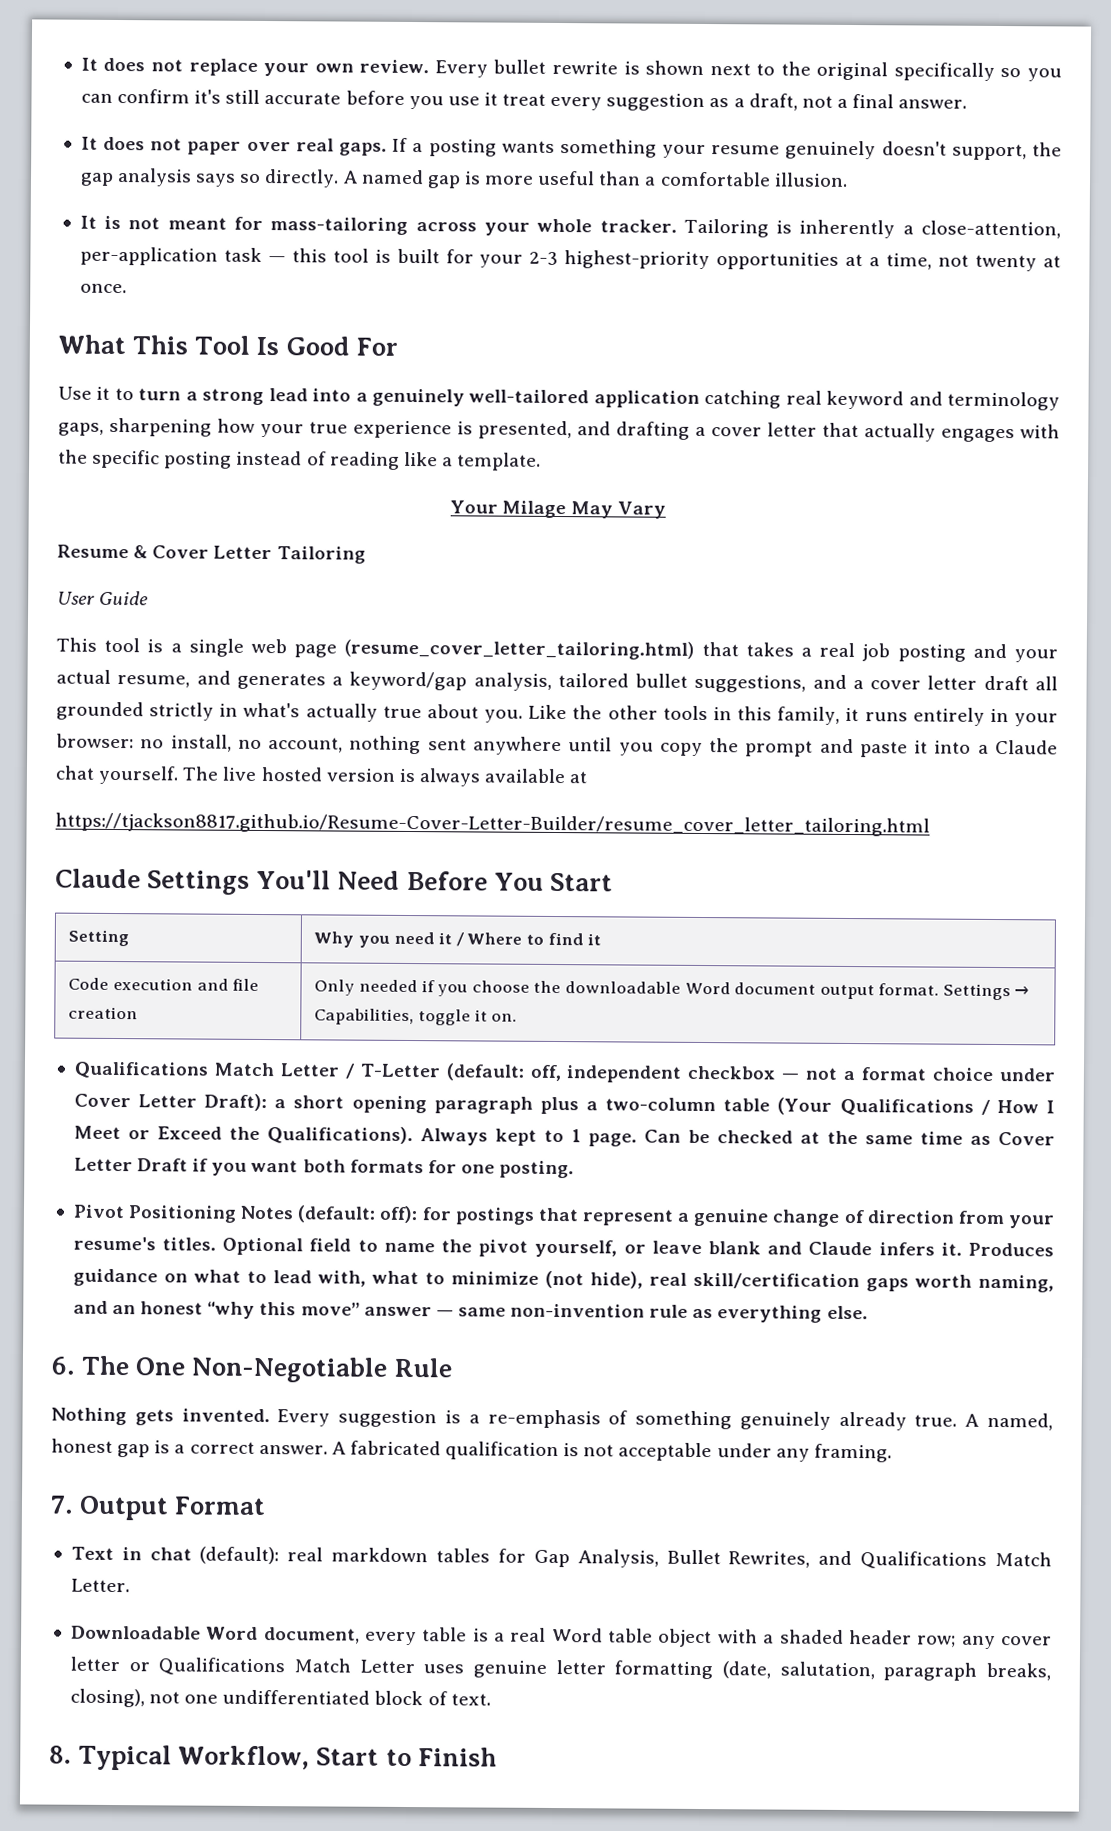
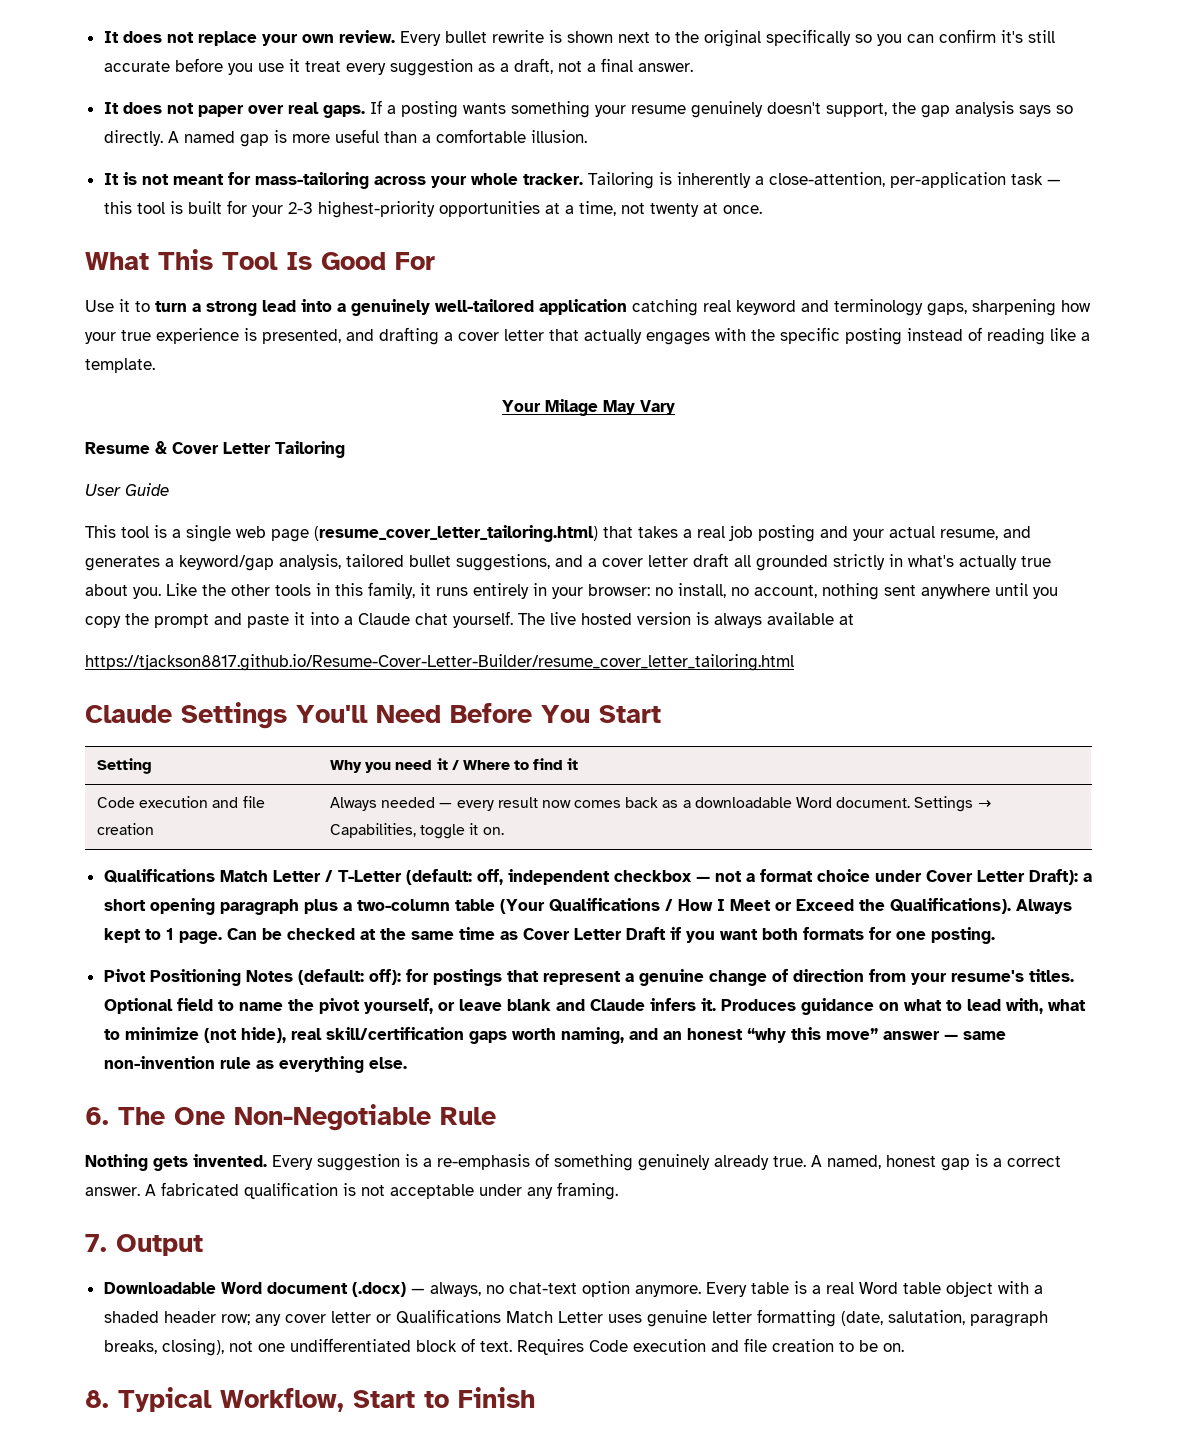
[314,979,940,1000] Only needed if you choose the downloadable Word document output format. -> [330,797,911,811] Always needed — every result now comes back as a downloadable Word document.
[174,1496,267,1516] [70,1546,1053,1569] [70,1578,130,1593] [70,1625,417,1646] Format // Text in chat (default): real markdown tables for Gap Analysis, Bullet Rewrites, and Qualifications Match Letter. // Downloadable Word document, every -> [103,1281,747,1297] // Downloadable Word document (.docx) — always, no chat-text option anymore. Every
(491, 1699) none -> [516,1338,904,1355] Requires Code execution and file creation to be on.

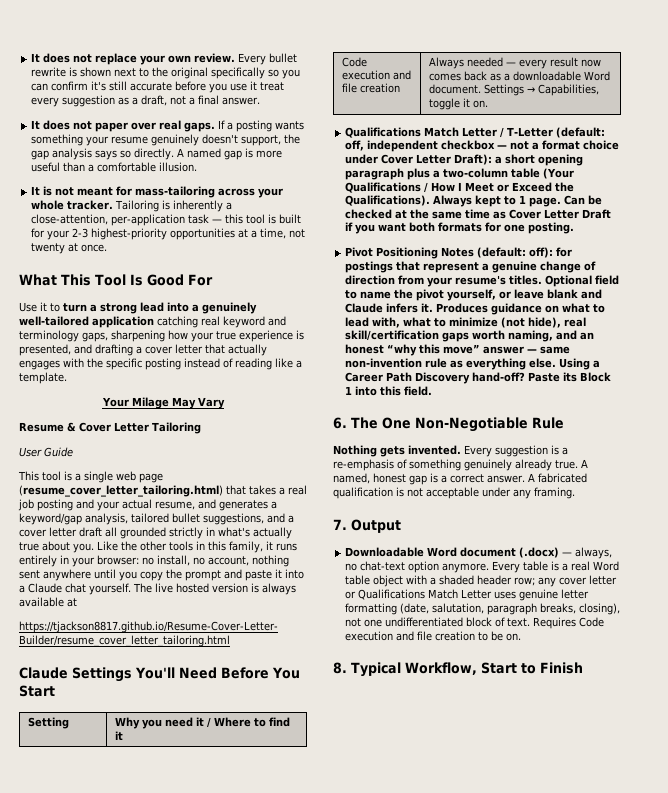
(407, 1063) none -> [559,358,601,370] [345,372,612,384] [345,386,433,396] Using a Career Path Discovery hand-off? Paste its Block 1 into this field.

